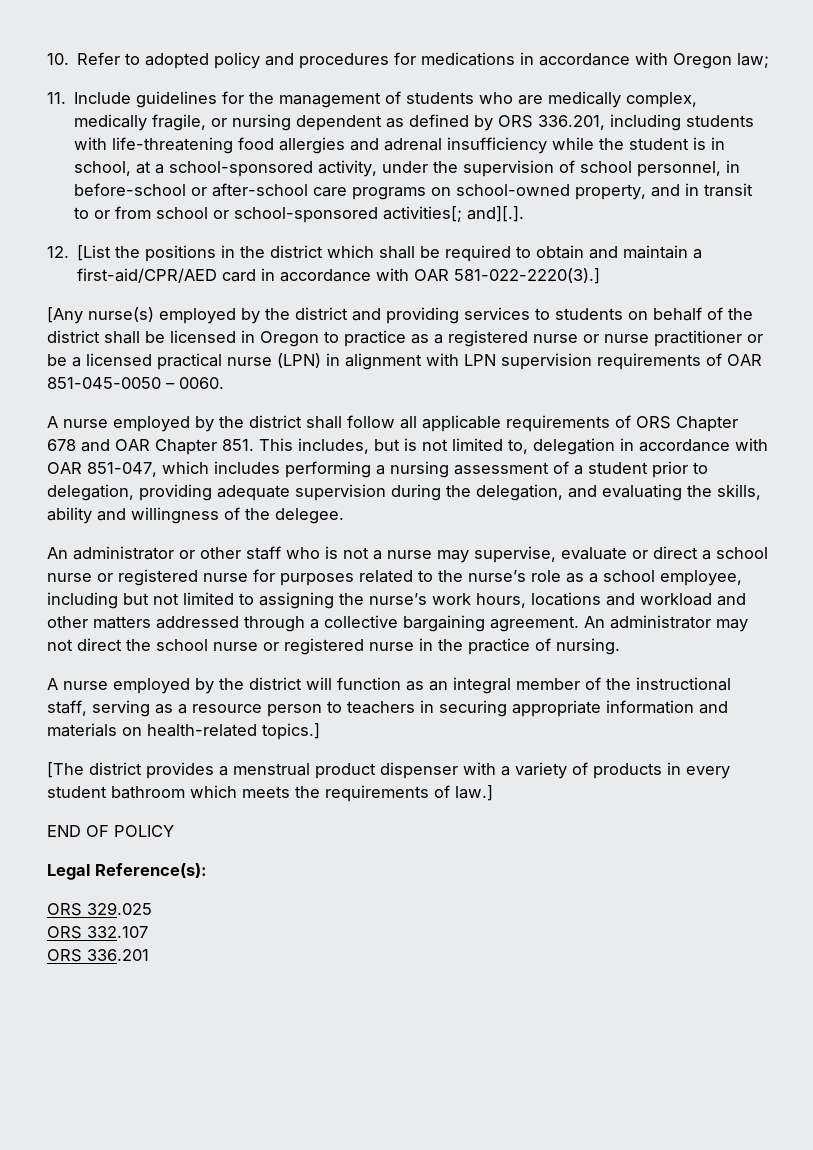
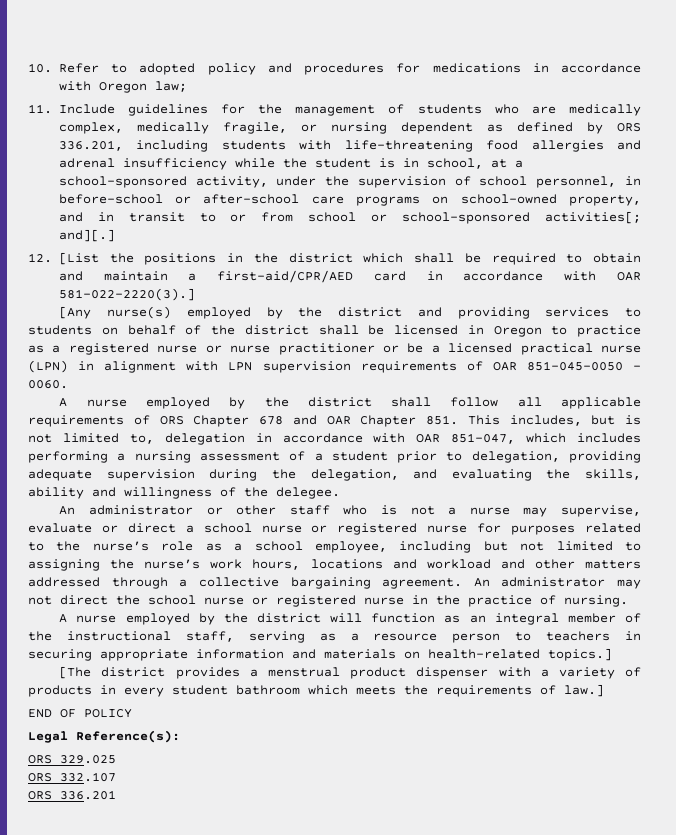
[467,206,525,222] and][.]. -> [58,229,115,242] and][.]

